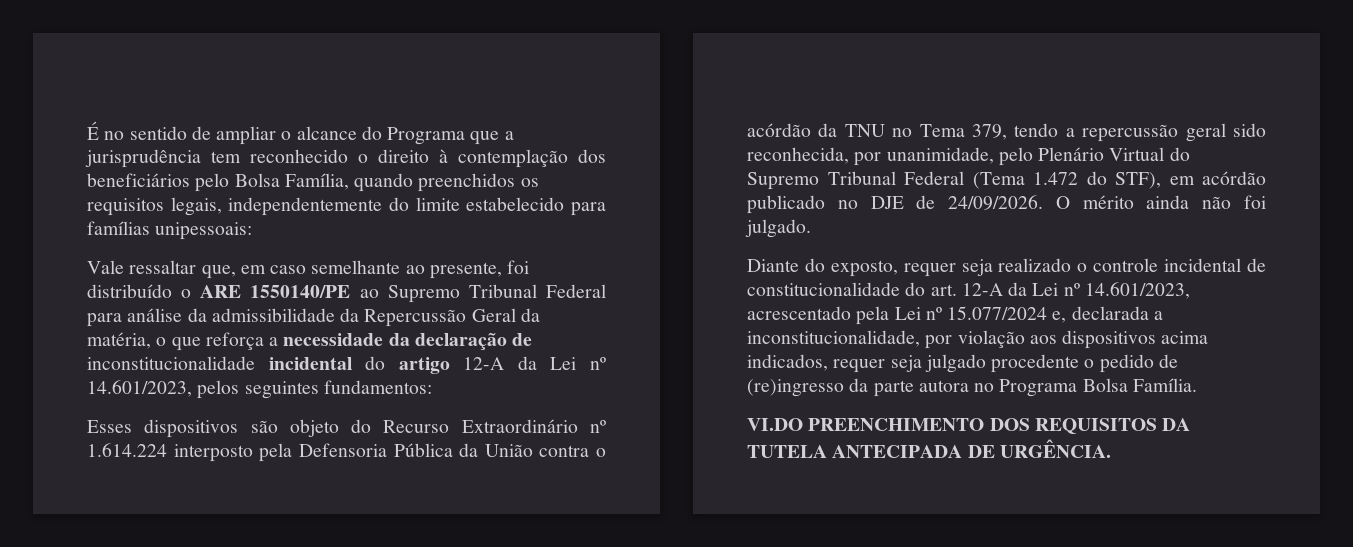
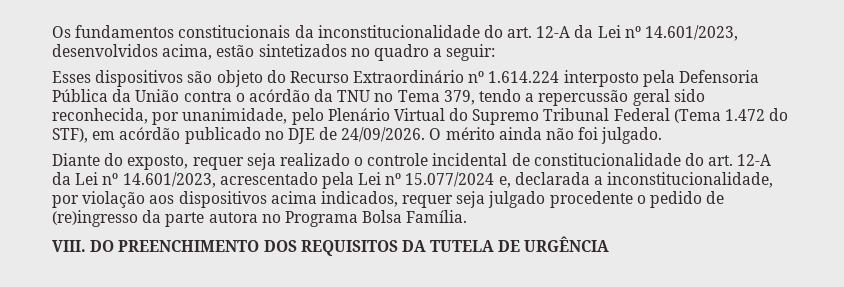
[87,121,514,145] [85,149,606,168] [87,173,539,192] [87,197,607,216] [87,221,253,240] [87,260,530,279] [87,284,607,303] [87,308,540,327] [87,332,533,351] [87,356,606,374] [87,380,432,399] É no sentido de ampliar o alcance do Programa que a jurisprudência tem reconhecido o direito à contemplação dos beneficiários pelo Bolsa Família, quando preenchidos os requisitos legais, independentemente do limite estabelecido para famílias unipessoais: // Vale ressaltar que, em caso semelhante ao presente, foi distribuído o ARE 1550140/PE ao Supremo Tribunal Federal para análise da admissibilidade da Repercussão Geral da matéria, o que reforça a necessidade da declaração de inconstitucionalidade incidental do artigo 12-A da Lei nº 14.601/2023, pelos seguintes fundamentos: -> [52,25,739,41] [52,44,496,61] Os fundamentos constitucionais da inconstitucionalidade do art. 12-A da Lei nº 14.601/2023, desenvolvidos acima, estão sintetizados no quadro a seguir:
[747,418,803,431] VI.DO -> [52,240,115,252] VIII. DO
[832,439,1111,458] ANTECIPADA DE URGÊNCIA. -> [498,236,610,252] DE URGÊNCIA

